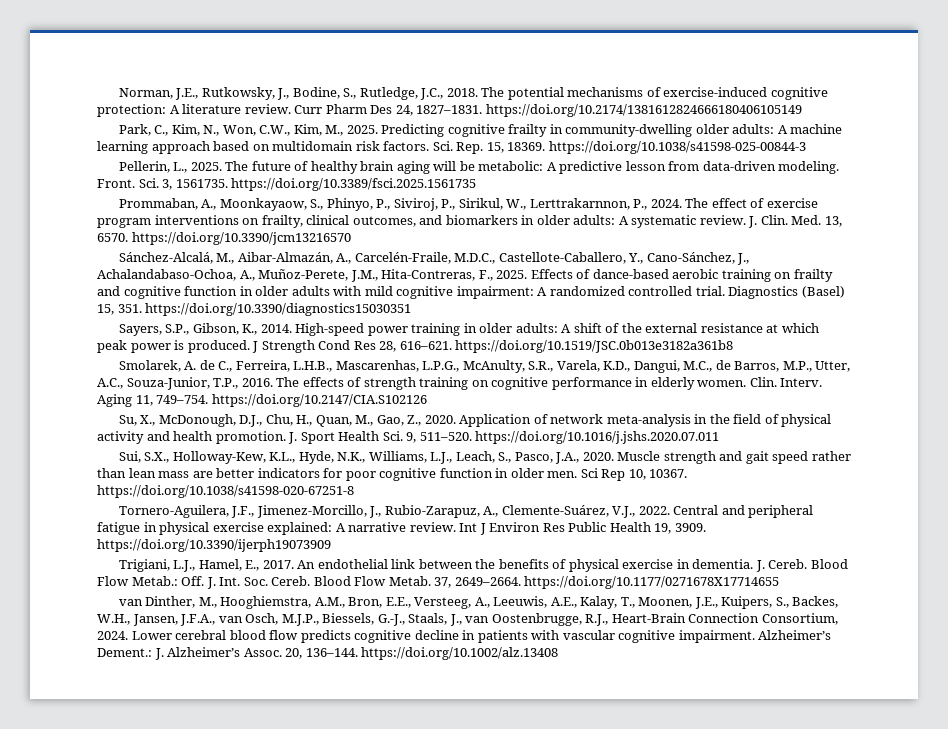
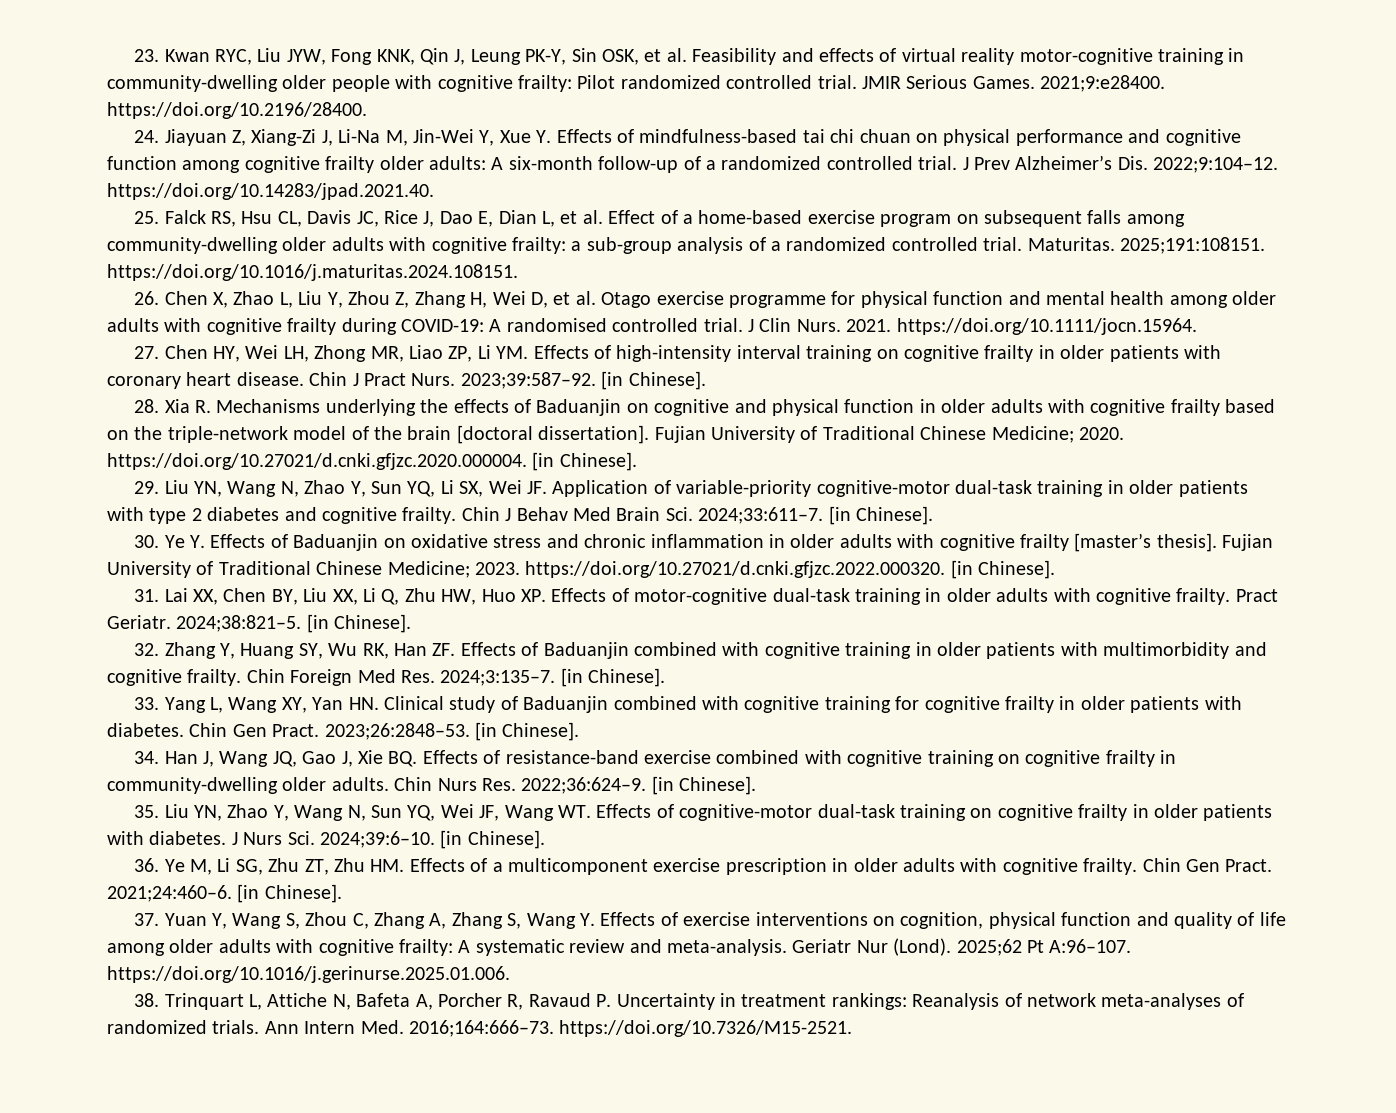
[118,87,828,100] [97,104,802,117] [118,124,445,137] Norman, J.E., Rutkowsky, J., Bodine, S., Rutledge, J.C., 2018. The potential mechanisms of exercise-induced cognitive protection: A literature review. Curr Pharm Des 24, 1827–1831. https://doi.org/10.2174/1381612824666180406105149 // Park, C., Kim, N., Won, C.W., Kim, M., 2025. Predicting -> [134,48,1245,65] [107,75,1166,92] [107,102,367,119] [134,129,1241,146] [107,155,1279,173] [107,183,434,200] [134,210,1185,227] [107,237,1265,254] [107,264,518,281] [134,291,1277,308] [107,318,1197,335] [134,345,1221,362] [107,371,706,390] [134,399,1276,416] [107,425,1124,444] [107,452,637,471] [134,480,1248,497] [107,506,933,525] [134,533,1274,552] [107,560,1056,579] [134,588,1278,605] [107,614,412,633] [134,642,1267,659] [107,668,666,687] [134,696,1242,713] [107,722,580,741] [134,750,1020,767] 23. Kwan RYC, Liu JYW, Fong KNK, Qin J, Leung PK-Y, Sin OSK, et al. Feasibility and effects of virtual reality motor-cognitive training in community-dwelling older people with cognitive frailty: Pilot randomized controlled trial. JMIR Serious Games. 2021;9:e28400. https://doi.org/10.2196/28400. // 24. Jiayuan Z, Xiang-Zi J, Li-Na M, Jin-Wei Y, Xue Y. Effects of mindfulness-based tai chi chuan on physical performance and cognitive function among cognitive frailty older adults: A six-month follow-up of a randomized controlled trial. J Prev Alzheimer’s Dis. 2022;9:104–12. https://doi.org/10.14283/jpad.2021.40. // 25. Falck RS, Hsu CL, Davis JC, Rice J, Dao E, Dian L, et al. Effect of a home-based exercise program on subsequent falls among community-dwelling older adults with cognitive frailty: a sub-group analysis of a randomized controlled trial. Maturitas. 2025;191:108151. https://doi.org/10.1016/j.maturitas.2024.108151. // 26. Chen X, Zhao L, Liu Y, Zhou Z, Zhang H, Wei D, et al. Otago exercise programme for physical function and mental health among older adults with cognitive frailty during COVID-19: A randomised controlled trial. J Clin Nurs. 2021. https://doi.org/10.1111/jocn.15964. // 27. Chen HY, Wei LH, Zhong MR, Liao ZP, Li YM. Effects of high-intensity interval training on cognitive frailty in older patients with coronary heart disease. Chin J Pract Nurs. 2023;39:587–92. [in Chinese]. // 28. Xia R. Mechanisms underlying the effects of Baduanjin on cognitive and physical function in older adults with cognitive frailty based on the triple-network model of the brain [doctoral dissertation]. Fujian University of Traditional Chinese Medicine; 2020. https://doi.org/10.27021/d.cnki.gfjzc.2020.000004. [in Chinese]. // 29. Liu YN, Wang N, Zhao Y, Sun YQ, Li SX, Wei JF. Application of variable-priority cognitive-motor dual-task training in older patients with type 2 diabetes and cognitive frailty. Chin J Behav Med Brain Sci. 2024;33:611–7. [in Chinese]. // 30. Ye Y. Effects of Baduanjin on oxidative stress and chronic inflammation in older adults with cognitive frailty [master’s thesis]. Fujian University of Traditional Chinese Medicine; 2023. https://doi.org/10.27021/d.cnki.gfjzc.2022.000320. [in Chinese]. // 31. Lai XX, Chen BY, Liu XX, Li Q, Zhu HW, Huo XP. Effects of motor-cognitive dual-task training in older adults with cognitive frailty. Pract Geriatr. 2024;38:821–5. [in Chinese]. // 32. Zhang Y, Huang SY, Wu RK, Han ZF. Effects of Baduanjin combined with cognitive training in older patients with multimorbidity and cognitive frailty. Chin Foreign Med Res. 2024;3:135–7. [in Chinese]. // 33. Yang L, Wang XY, Yan HN. Clinical study of Baduanjin combined with cognitive training for cognitive frailty in older patients with diabetes. Chin Gen Pract. 2023;26:2848–53. [in Chinese]. // 34. Han J, Wang JQ, Gao J, Xie BQ. Effects of resistance-band exercise combined with cognitive training on
[732,124,843,134] [97,141,806,154] [118,161,840,174] [97,178,477,191] [118,198,818,211] [97,215,842,228] [97,232,351,245] [118,252,750,265] [97,269,833,282] [97,286,845,299] [97,303,412,316] [118,323,819,336] [97,340,734,353] [118,360,851,373] [97,377,823,390] [97,394,427,407] [118,414,832,427] [97,431,720,444] [118,451,851,464] [97,468,688,481] [97,485,354,498] [118,505,814,518] [97,522,706,535] [97,539,331,552] [118,559,848,572] [97,576,780,589] [118,596,839,609] [97,613,838,626] [97,630,832,643] [97,647,559,660] adults: A machine learning approach based on multidomain risk factors. Sci. Rep. 15, 18369. https://doi.org/10.1038/s41598-025-00844-3 // Pellerin, L., 2025. The future of healthy brain aging will be metabolic: A predictive lesson from data-driven modeling. Front. Sci. 3, 1561735. https://doi.org/10.3389/fsci.2025.1561735 // Prommaban, A., Moonkayaow, S., Phinyo, P., Siviroj, P., Sirikul, W., Lerttrakarnnon, P., 2024. The effect of exercise program interventions on frailty, clinical outcomes, and biomarkers in older adults: A systematic review. J. Clin. Med. 13, 6570. https://doi.org/10.3390/jcm13216570 // Sánchez-Alcalá, M., Aibar-Almazán, A., Carcelén-Fraile, M.D.C., Castellote-Caballero, Y., Cano-Sánchez, J., Achalandabaso-Ochoa, A., Muñoz-Perete, J.M., Hita-Contreras, F., 2025. Effects of dance-based aerobic training on frailty and cognitive function in older adults with mild cognitive impairment: A randomized controlled trial. Diagnostics (Basel) 15, 351. https://doi.org/10.3390/diagnostics15030351 // Sayers, S.P., Gibson, K., 2014. High-speed power training in older adults: A shift of the external resistance at which peak power is produced. J Strength Cond Res 28, 616–621. https://doi.org/10.1519/JSC.0b013e3182a361b8 // Smolarek, A. de C., Ferreira, L.H.B., Mascarenhas, L.P.G., McAnulty, S.R., Varela, K.D., Dangui, M.C., de Barros, M.P., Utter, A.C., Souza-Junior, T.P., 2016. The effects of strength training on cognitive performance in elderly women. Clin. Interv. Aging 11, 749–754. https://doi.org/10.2147/CIA.S102126 // Su, X., McDonough, D.J., Chu, H., Quan, M., Gao, Z., 2020. Application of network meta-analysis in the field of physical activity and health promotion. J. Sport Health Sci. 9, 511–520. https://doi.org/10.1016/j.jshs.2020.07.011 // Sui, S.X., Holloway-Kew, K.L., Hyde, N.K., Williams, L.J., Leach, S., Pasco, J.A., 2020. Muscle strength and gait speed rather than lean mass are better indicators for poor cognitive function in older men. Sci Rep 10, 10367. https://doi.org/10.1038/s41598-020-67251-8 // Tornero-Aguilera, J.F., Jimenez-Morcillo, J., Rubio-Zarapuz, A., Clemente-Suárez, V.J., 2022. Central and peripheral fatigue in physical exercise explained: A narrative review. Int J Environ Res Public Health 19, 3909. https://doi.org/10.3390/ijerph19073909 // Trigiani, L.J., Hamel, E., 2017. An endothelial link between the benefits of physical exercise in dementia. J. Cereb. Blood Flow Metab.: Off. J. Int. Soc. Cereb. Blood Flow Metab. 37, 2649–2664. https://doi.org/10.1177/0271678X17714655 // van Dinther, M., Hooghiemstra, A.M., Bron, E.E., Versteeg, A., Leeuwis, A.E., Kalay, T., Moonen, J.E., Kuipers, S., Backes, W.H., Jansen, J.F.A., van Osch, M.J.P., Biessels, G.-J., Staals, J., van Oostenbrugge, R.J., Heart-Brain Connection Consortium, 2024. Lower cerebral blood flow predicts cognitive decline in patients with vascular cognitive impairment. Alzheimer’s Dement.: J. Alzheimer’s Assoc. 20, 136–144. https://doi.org/10.1002/alz.13408 -> [331,776,757,795] [134,804,1273,821] [107,830,545,849] [134,858,1273,875] [107,884,342,903] [134,912,1286,929] [107,938,1132,956] [107,966,510,983] [134,993,1244,1010] [107,1020,853,1037] adults. Chin Nurs Res. 2022;36:624–9. [in Chinese]. // 35. Liu YN, Zhao Y, Wang N, Sun YQ, Wei JF, Wang WT. Effects of cognitive-motor dual-task training on cognitive frailty in older patients with diabetes. J Nurs Sci. 2024;39:6–10. [in Chinese]. // 36. Ye M, Li SG, Zhu ZT, Zhu HM. Effects of a multicomponent exercise prescription in older adults with cognitive frailty. Chin Gen Pract. 2021;24:460–6. [in Chinese]. // 37. Yuan Y, Wang S, Zhou C, Zhang A, Zhang S, Wang Y. Effects of exercise interventions on cognition, physical function and quality of life among older adults with cognitive frailty: A systematic review and meta-analysis. Geriatr Nur (Lond). 2025;62 Pt A:96–107. https://doi.org/10.1016/j.gerinurse.2025.01.006. // 38. Trinquart L, Attiche N, Bafeta A, Porcher R, Ravaud P. Uncertainty in treatment rankings: Reanalysis of network meta-analyses of randomized trials. Ann Intern Med. 2016;164:666–73. https://doi.org/10.7326/M15-2521.

